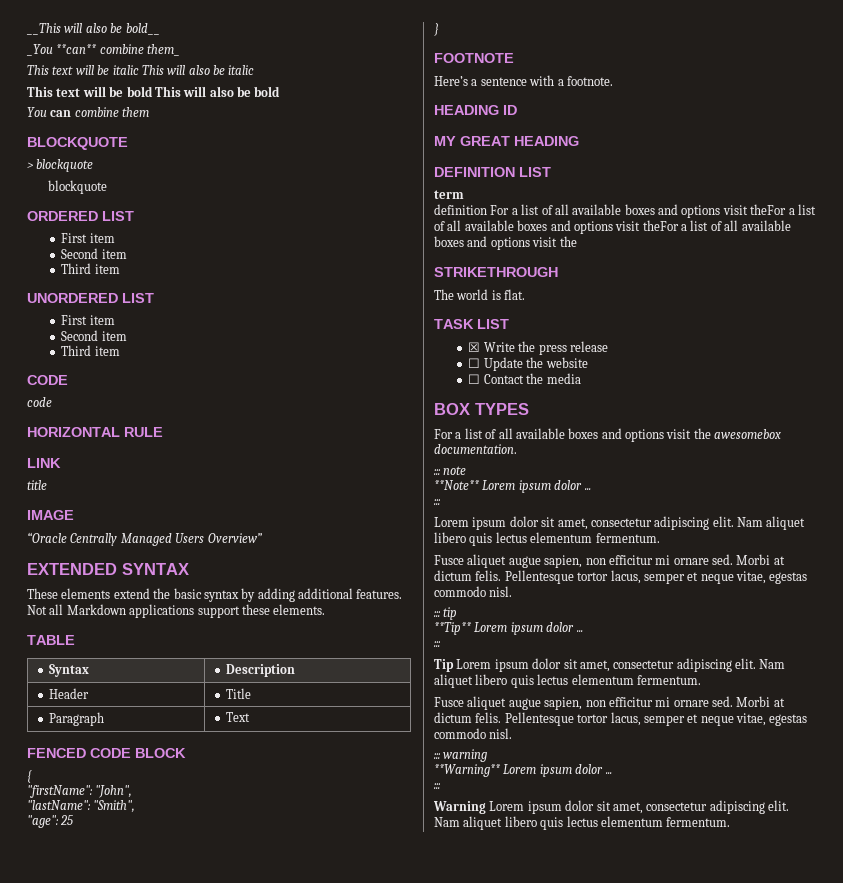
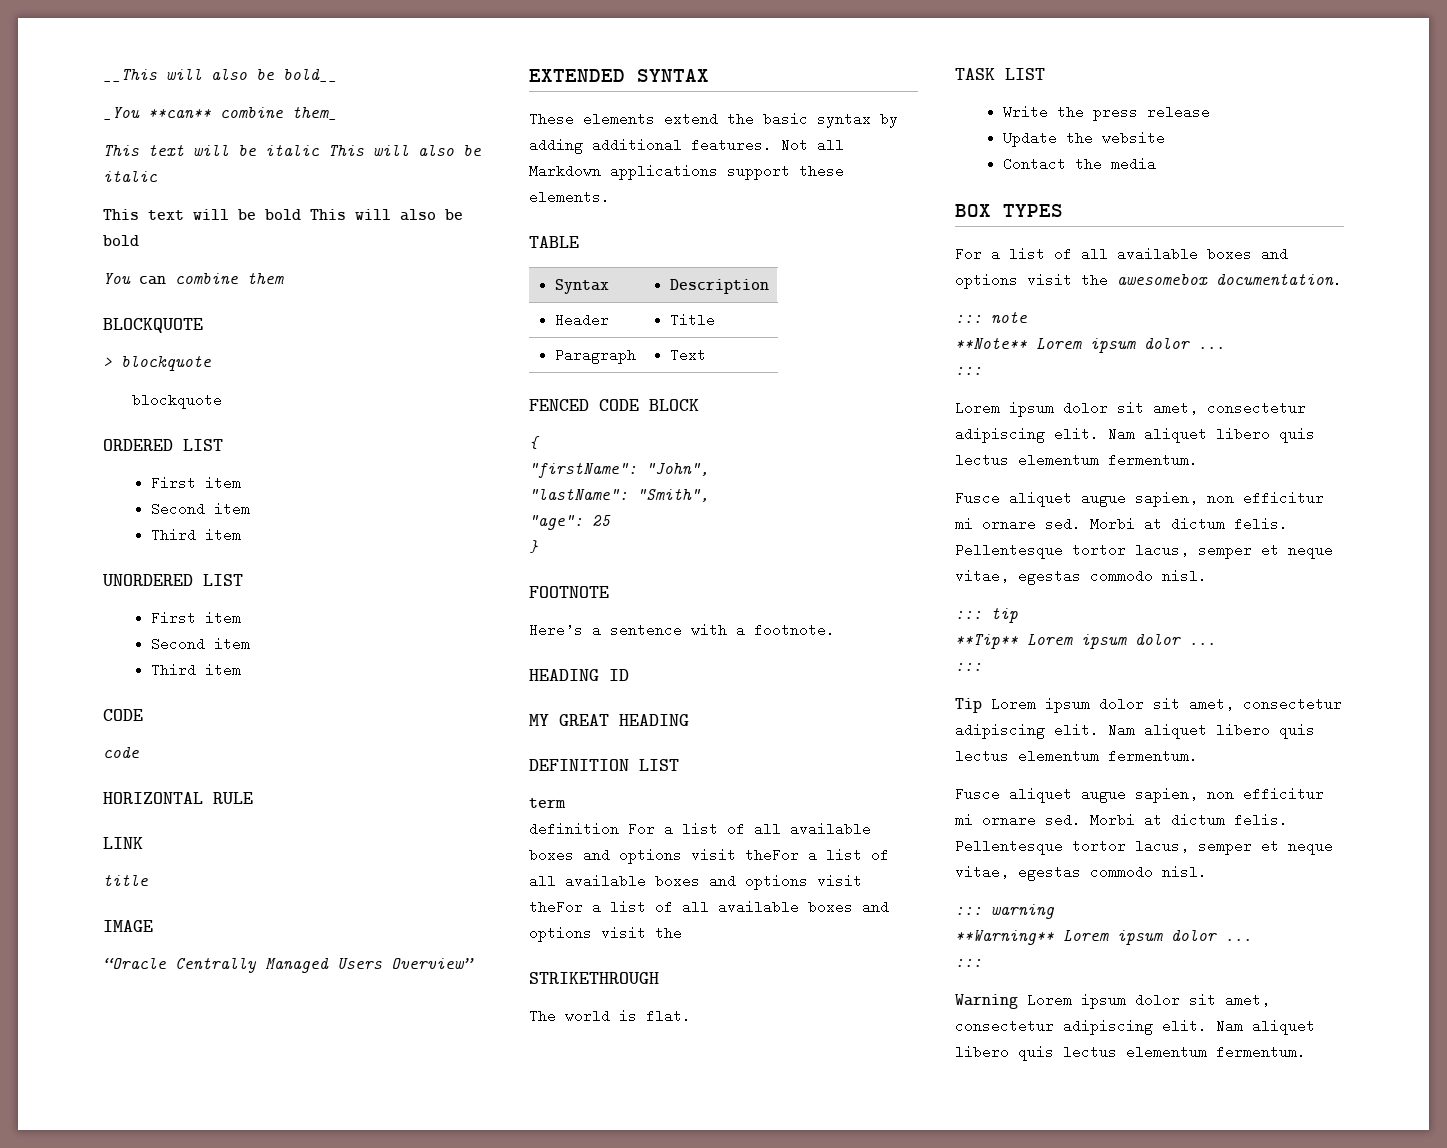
[468,342,481,352] ☒ -> (1045, 74) none
[468,358,481,368] ☐ -> (1210, 112) none
[468,374,481,384] ☐ -> (1165, 138) none

